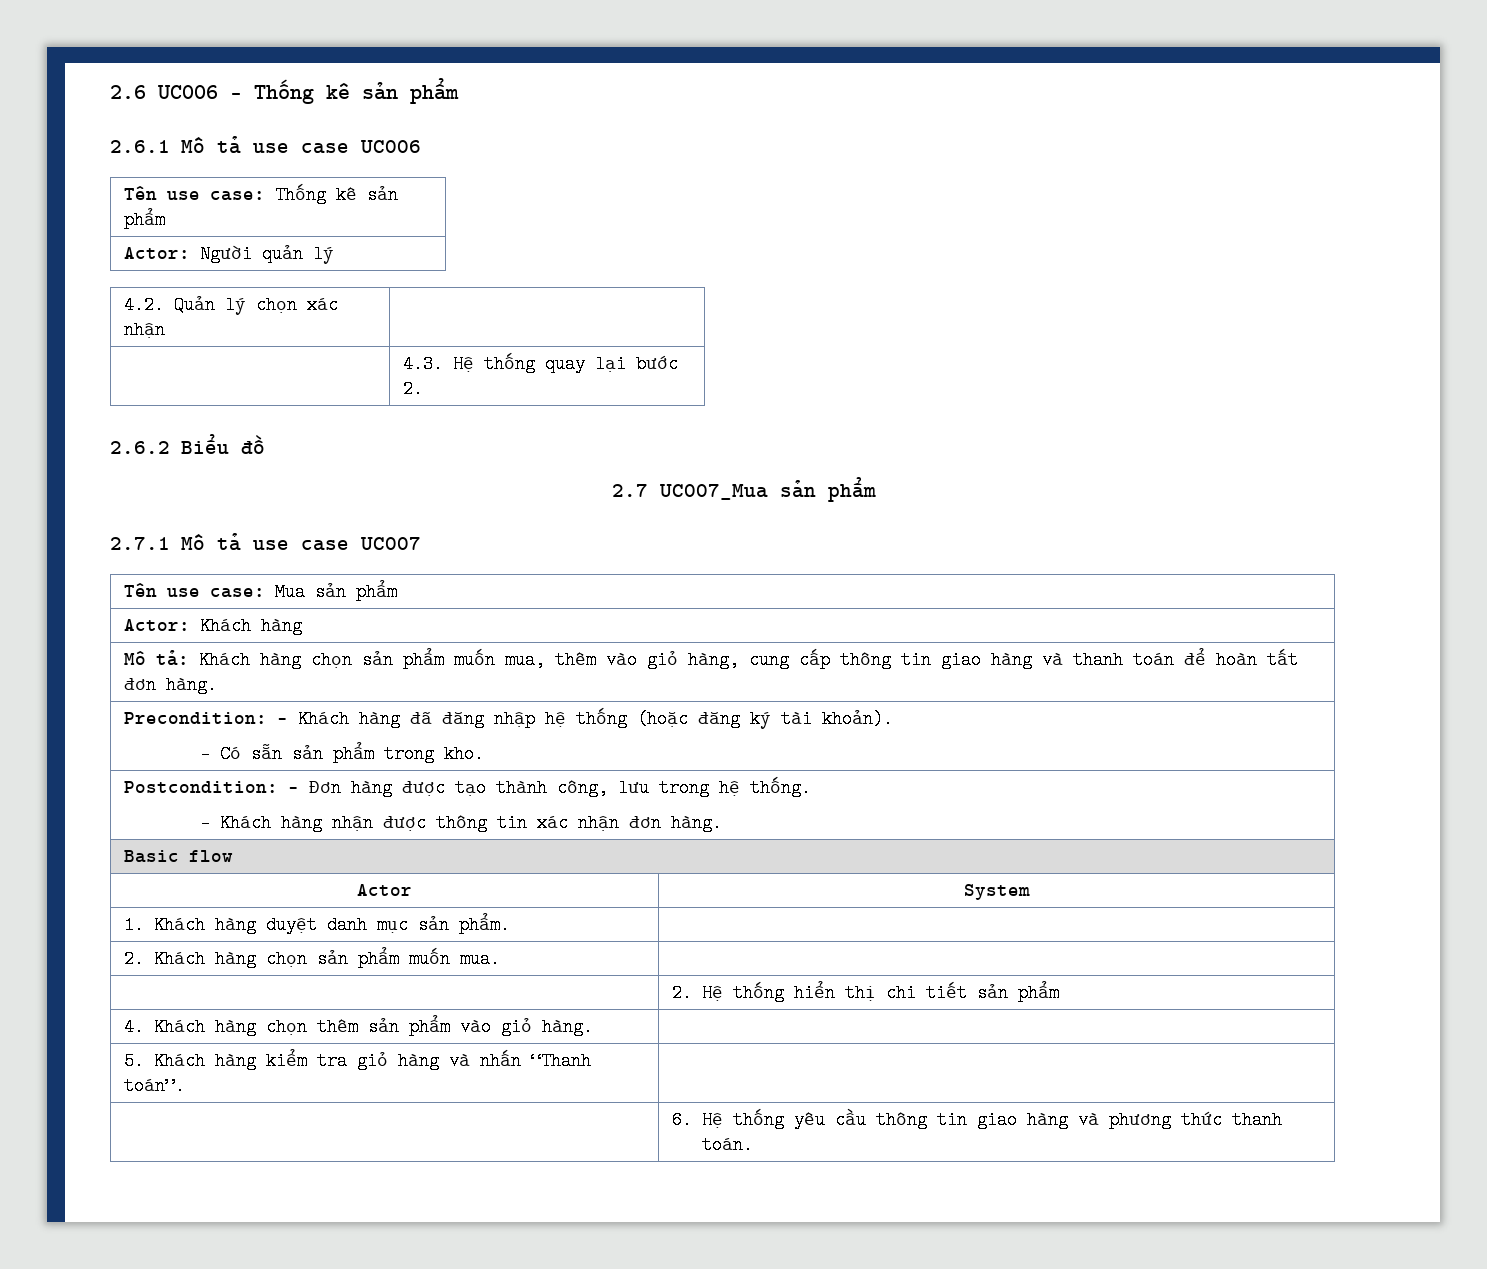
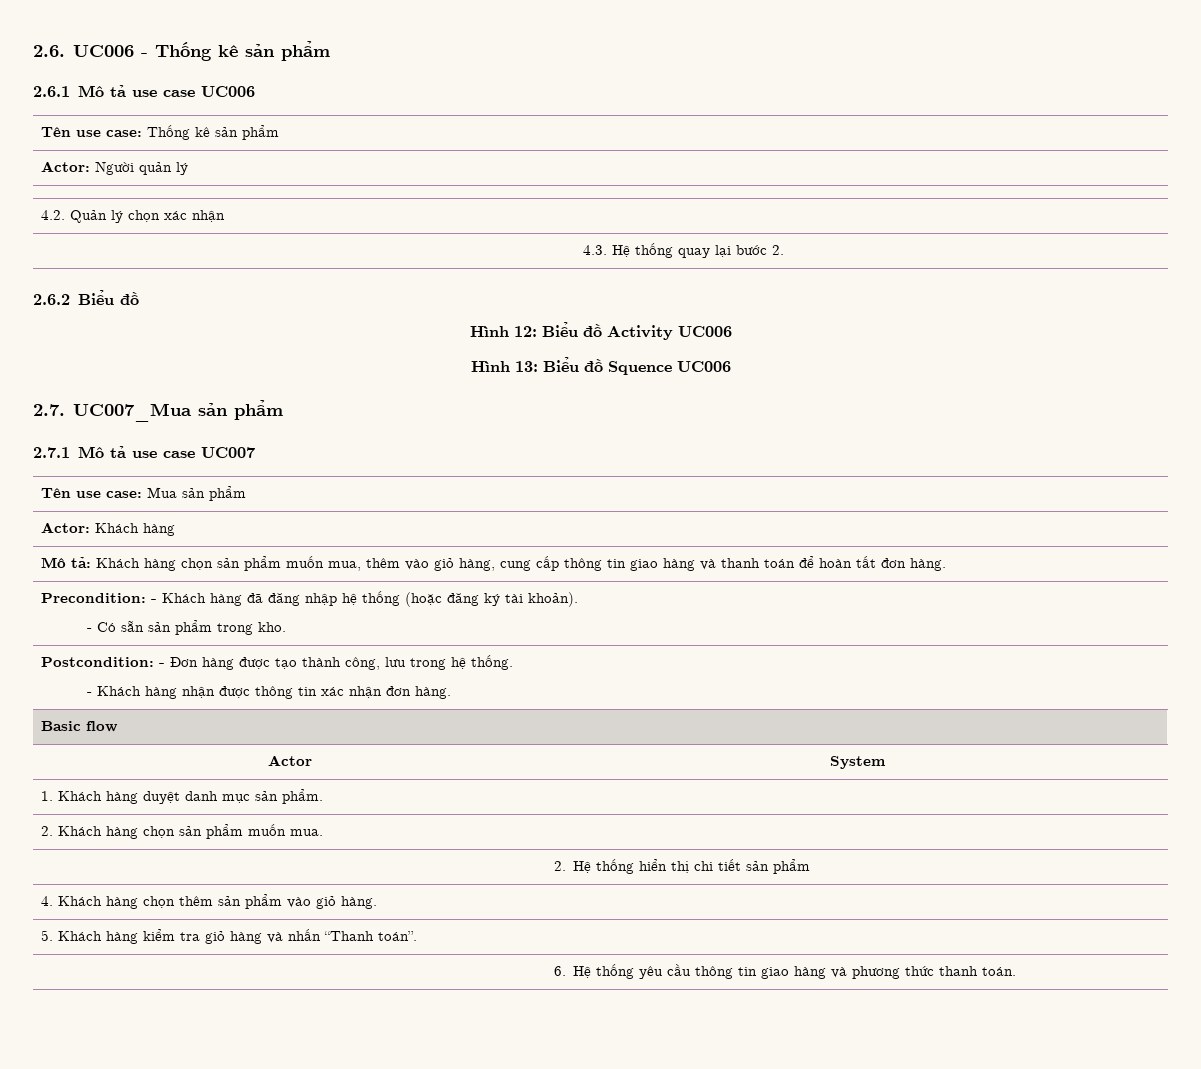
[110,85,146,99] 2.6 -> [33,45,65,57] 2.6.
[611,484,648,497] 2.7 -> [469,322,732,340] [470,357,731,375] [33,404,65,416] Hình 12: Biểu đồ Activity UC006 // Hình 13: Biểu đồ Squence UC006 // 2.7.

